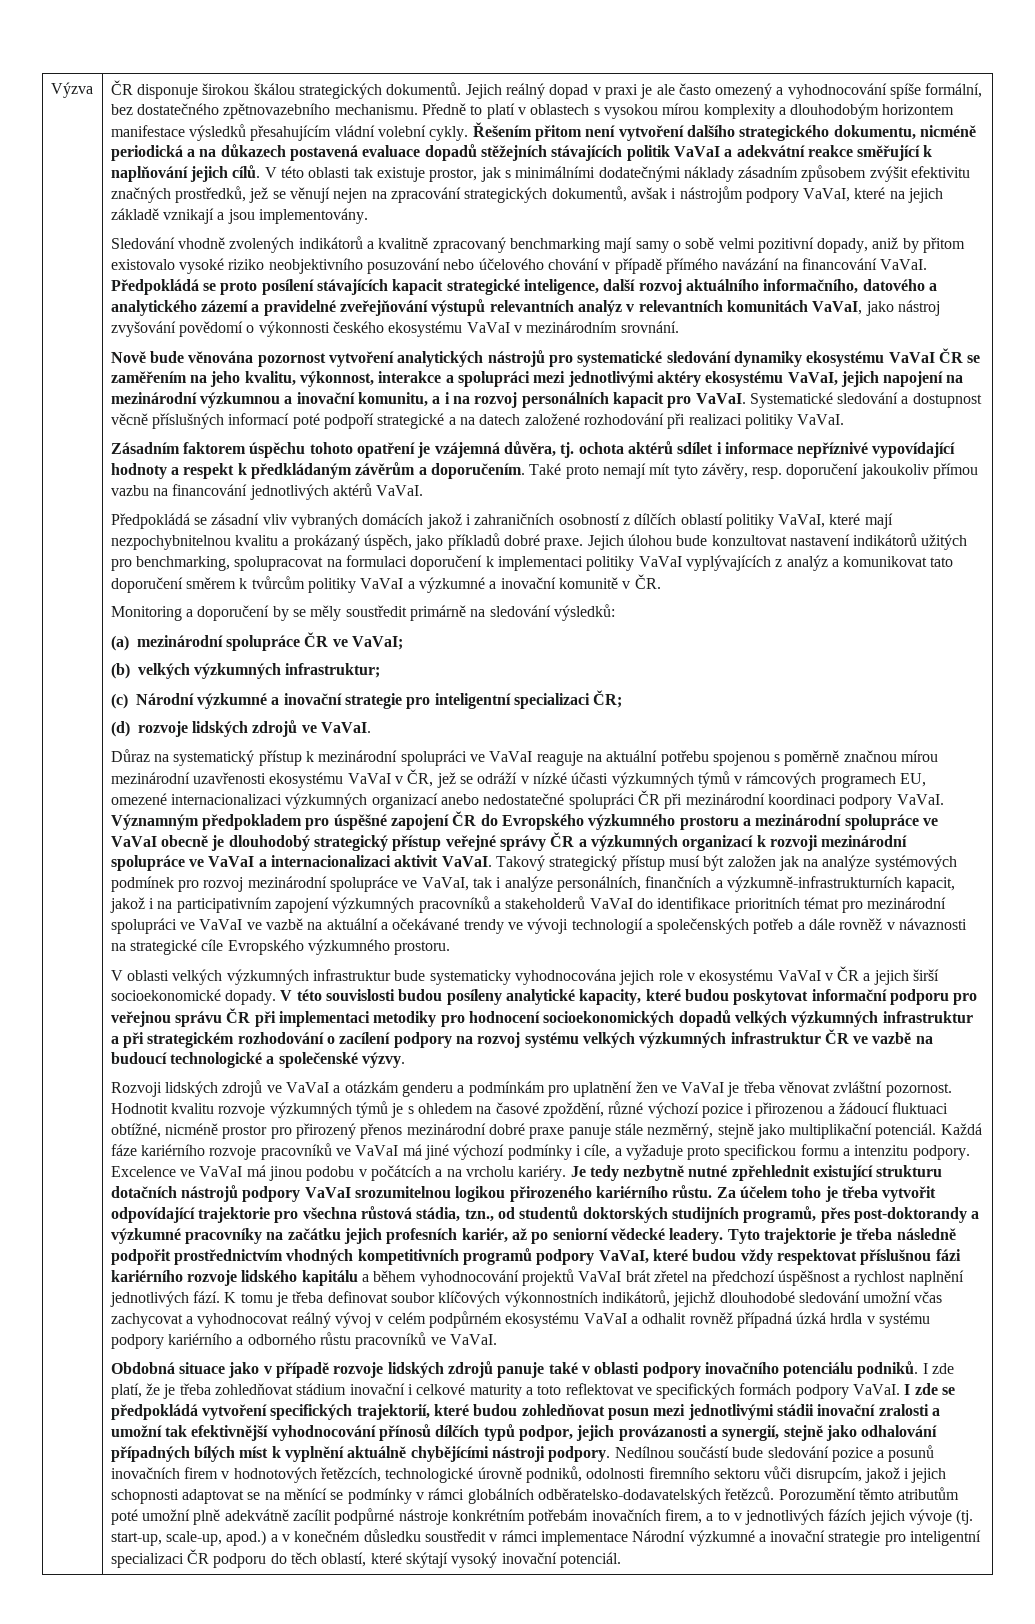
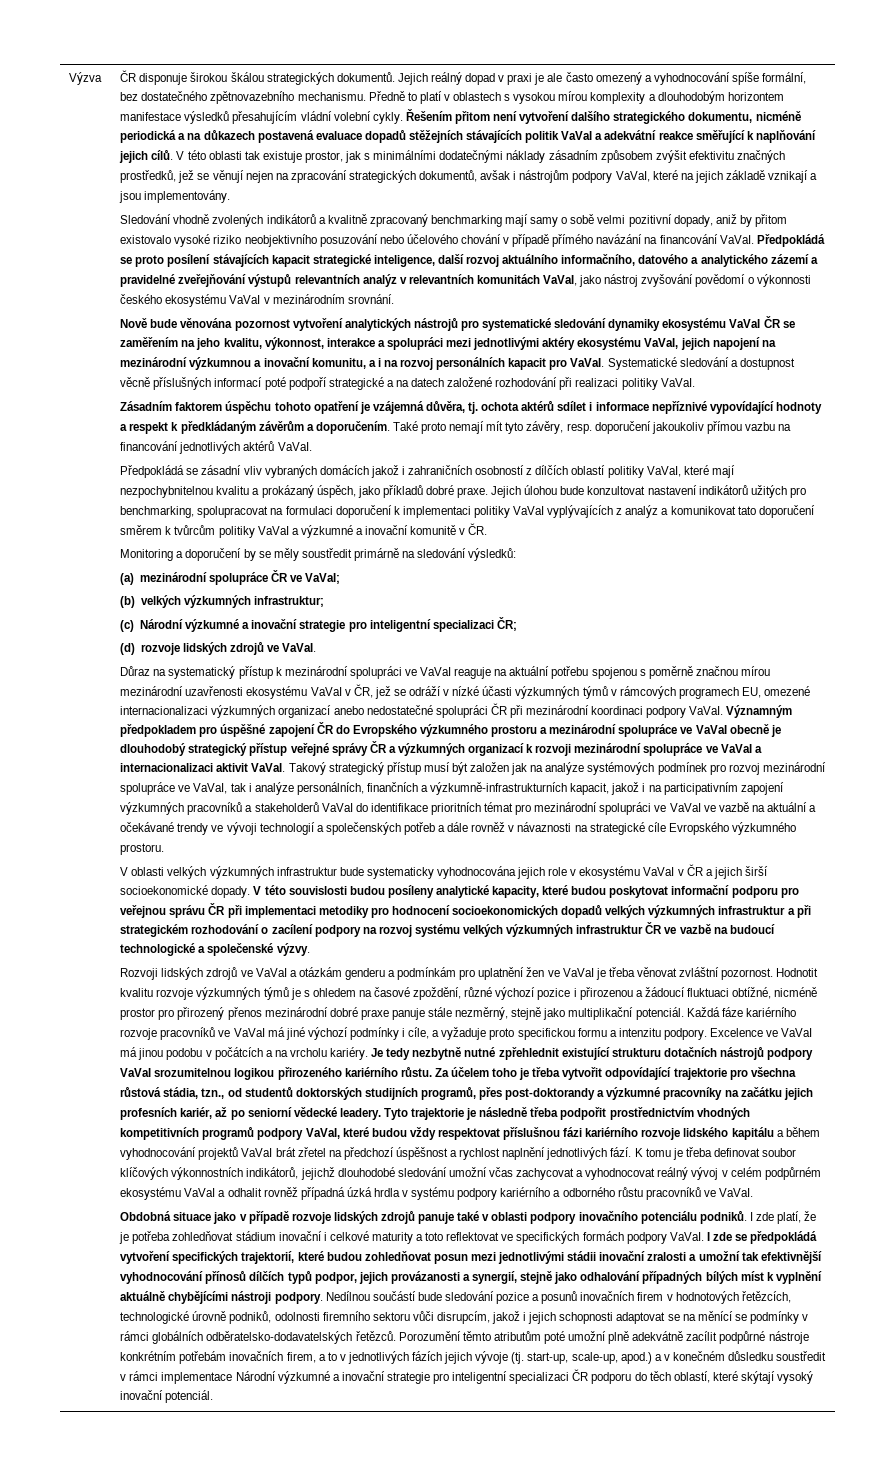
[856,1228,956,1240] třeba následně -> [479,1107,559,1117] následně třeba
[179,1383,211,1395] třeba -> [132,1231,171,1244] potřeba

